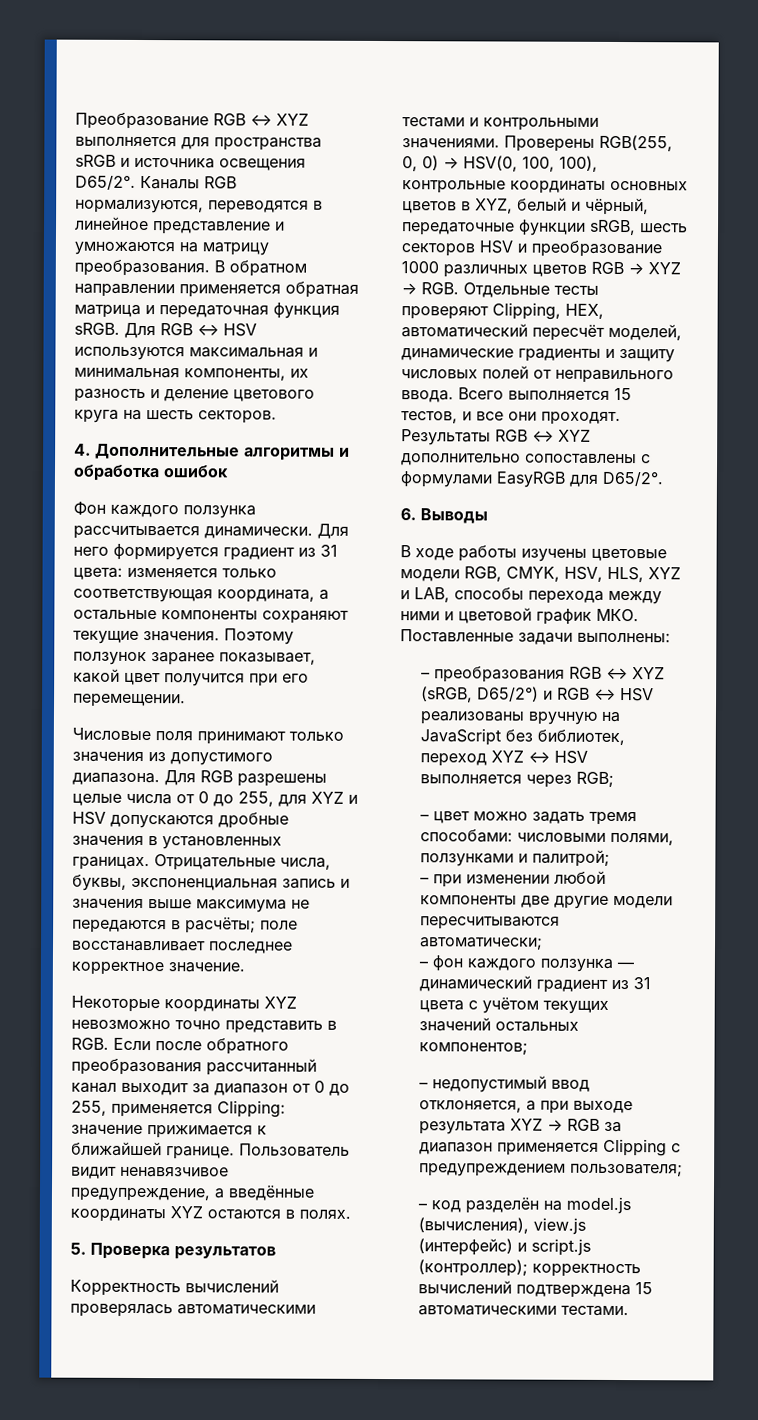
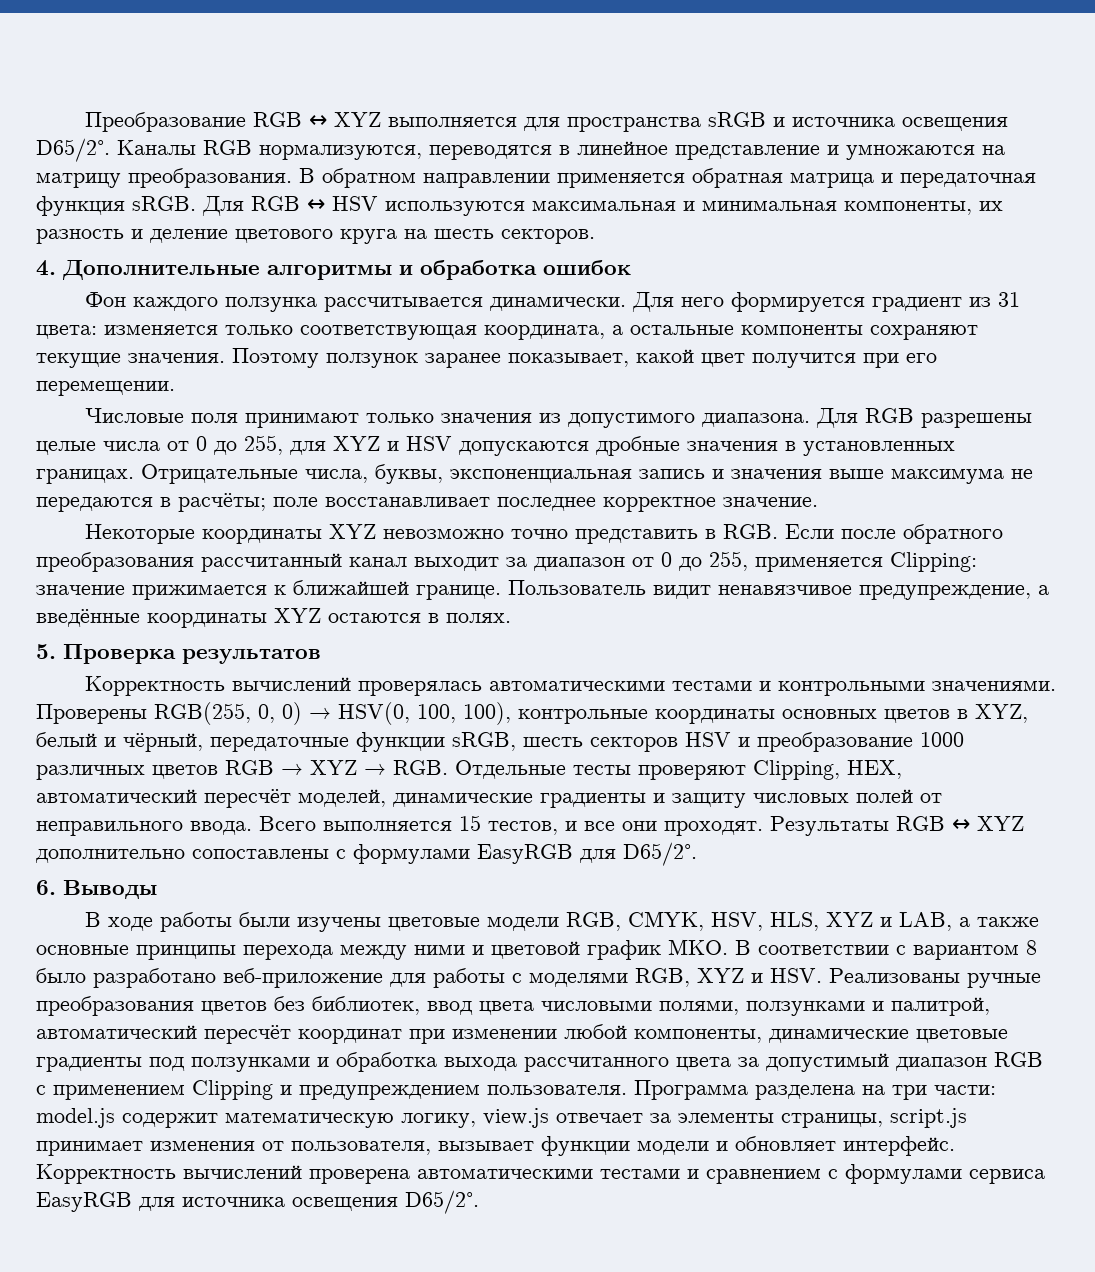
(517, 553) none -> [238,912,290,927] были
[454,587,524,600] способы -> [958,917,1039,927] [36,945,236,960] а также основные принципы
[400,629,671,645] [421,666,666,683] [421,686,655,703] [420,711,621,725] [420,728,626,746] [420,750,589,767] [420,771,615,788] [420,811,638,826] [420,829,675,846] [420,849,611,867] [420,870,607,888] [420,895,674,909] [420,916,561,930] [419,937,544,950] [419,955,635,972] [419,975,652,993] [419,997,610,1014] [419,1017,580,1032] [419,1042,529,1055] [419,1075,591,1093] [419,1100,634,1114] [419,1118,623,1135] [419,1138,682,1157] [419,1163,684,1177] [418,1196,632,1215] [418,1217,587,1235] [418,1238,592,1256] [418,1259,642,1278] [418,1280,654,1299] [418,1305,630,1317] Поставленные задачи выполнены: // – преобразования RGB ↔ XYZ (sRGB, D65/2°) и RGB ↔ HSV реализованы вручную на JavaScript без библиотек, переход XYZ ↔ HSV выполняется через RGB; // – цвет можно задать тремя способами: числовыми полями, ползунками и палитрой; // – при изменении любой компоненты две другие модели пересчитываются автоматически; // – фон каждого ползунка — динамический градиент из 31 цвета с учётом текущих значений остальных компонентов; // – недопустимый ввод отклоняется, а при выходе результата XYZ → RGB за диапазон применяется Clipping с предупреждением пользователя; // – код разделён на model.js (вычисления), view.js (интерфейс) и script.js (контроллер); корректность вычислений подтверждена 15 автоматическими тестами. -> [735,940,1037,960] [36,968,1041,988] [36,996,990,1016] [36,1024,1008,1044] [36,1052,1043,1072] [36,1080,996,1100] [36,1108,967,1128] [36,1136,955,1156] [36,1164,1045,1184] [36,1190,479,1214] В соответствии с вариантом 8 было разработано веб-приложение для работы с моделями RGB, XYZ и HSV. Реализованы ручные преобразования цветов без библиотек, ввод цвета числовыми полями, ползунками и палитрой, автоматический пересчёт координат при изменении любой компоненты, динамические цветовые градиенты под ползунками и обработка выхода рассчитанного цвета за допустимый диапазон RGB с применением Clipping и предупреждением пользователя. Программа разделена на три части: model.js содержит математическую логику, view.js отвечает за элементы страницы, script.js принимает изменения от пользователя, вызывает функции модели и обновляет интерфейс. Корректность вычислений проверена автоматическими тестами и сравнением с формулами сервиса EasyRGB для источника освещения D65/2°.

